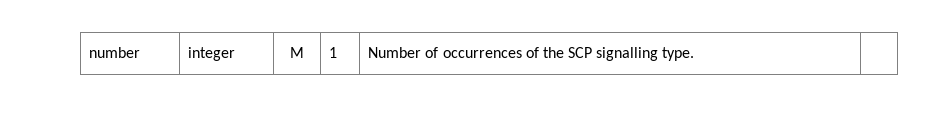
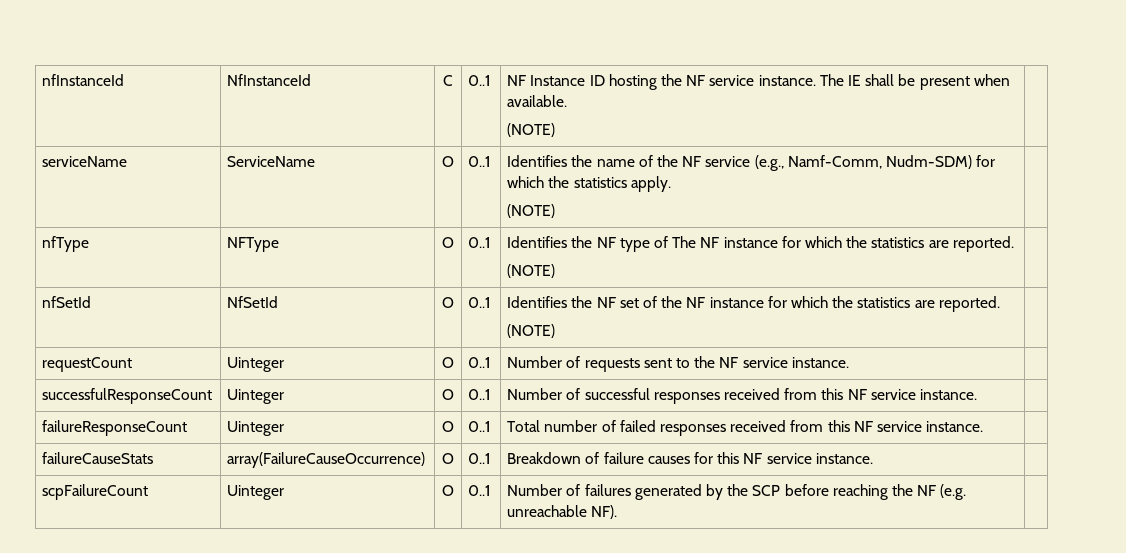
[89,47,141,58] [188,47,236,61] [290,47,304,58] [329,47,338,58] [368,47,695,61] number | integer | M | 1 | Number of occurrences of the SCP signalling type. -> [42,74,125,86] [227,74,312,86] [443,75,453,86] [468,75,492,86] [507,74,1010,90] [507,95,568,107] [507,123,556,137] [42,156,128,167] [227,156,316,167] [442,156,454,167] [468,156,492,167] [507,155,996,171] [507,176,671,192] [507,204,556,218] [42,236,90,252] [227,237,280,252] [442,237,454,248] [468,237,492,248] [507,236,1014,252] [507,264,556,278] [42,296,92,308] [227,296,279,308] [442,297,454,308] [468,297,492,308] [507,296,1000,312] [507,324,556,338] [42,357,133,372] [227,357,285,372] [442,357,454,368] [468,357,492,368] [507,356,849,372] [42,388,213,404] [227,389,285,404] [442,389,454,400] [468,389,492,400] [507,388,977,404] [42,420,188,436] [227,421,285,436] [442,421,454,432] [468,421,492,432] [507,420,984,436] [42,452,154,464] [227,452,426,468] [442,453,454,464] [468,453,492,464] [507,452,873,464] [42,484,149,500] [227,485,285,500] [442,485,454,496] [468,485,492,496] [507,484,967,500] [507,505,618,519] nfInstanceId | NfInstanceId | C | 0..1 | NF Instance ID hosting the NF service instance. The IE shall be present when available. // (NOTE) | // serviceName | ServiceName | O | 0..1 | Identifies the name of the NF service (e.g., Namf-Comm, Nudm-SDM) for which the statistics apply. // (NOTE) | // nfType | NFType | O | 0..1 | Identifies the NF type of The NF instance for which the statistics are reported. // (NOTE) | // nfSetId | NfSetId | O | 0..1 | Identifies the NF set of the NF instance for which the statistics are reported. // (NOTE) | // requestCount | Uinteger | O | 0..1 | Number of requests sent to the NF service instance. | // successfulResponseCount | Uinteger | O | 0..1 | Number of successful responses received from this NF service instance. | // failureResponseCount | Uinteger | O | 0..1 | Total number of failed responses received from this NF service instance. | // failureCauseStats | array(FailureCauseOccurrence) | O | 0..1 | Breakdown of failure causes for this NF service instance. | // scpFailureCount | Uinteger | O | 0..1 | Number of failures generated by the SCP before reaching the NF (e.g. unreachable NF).

